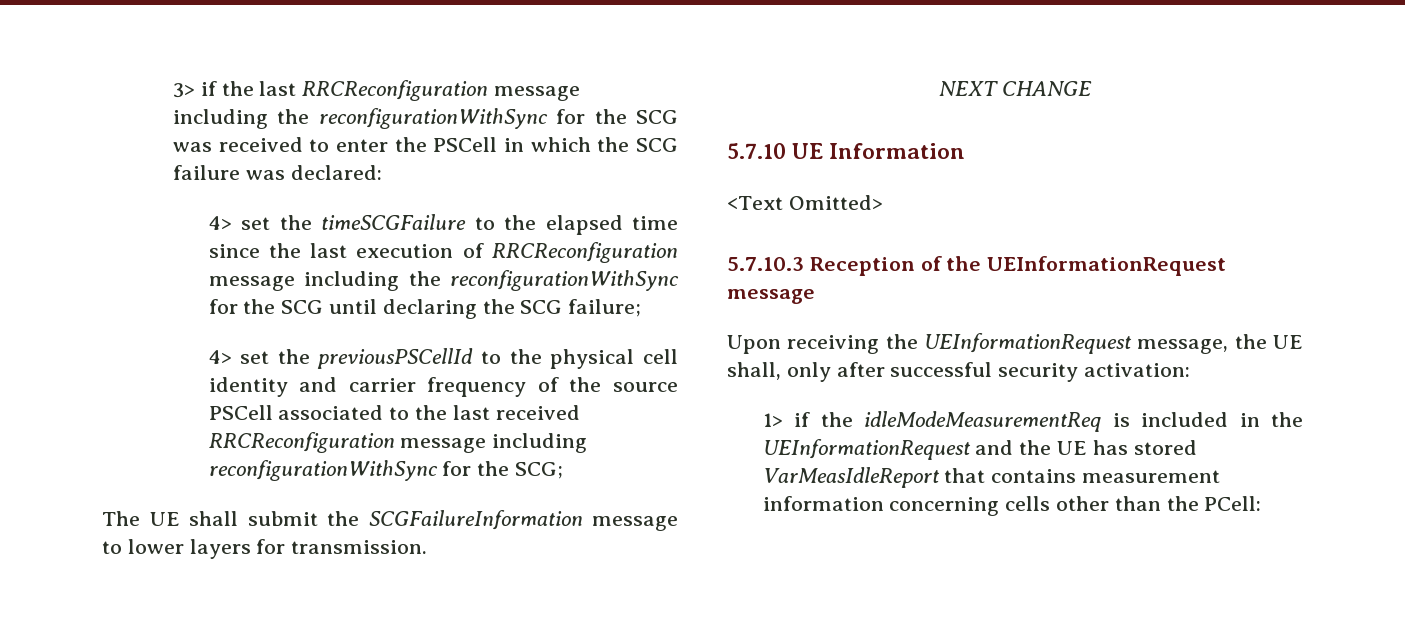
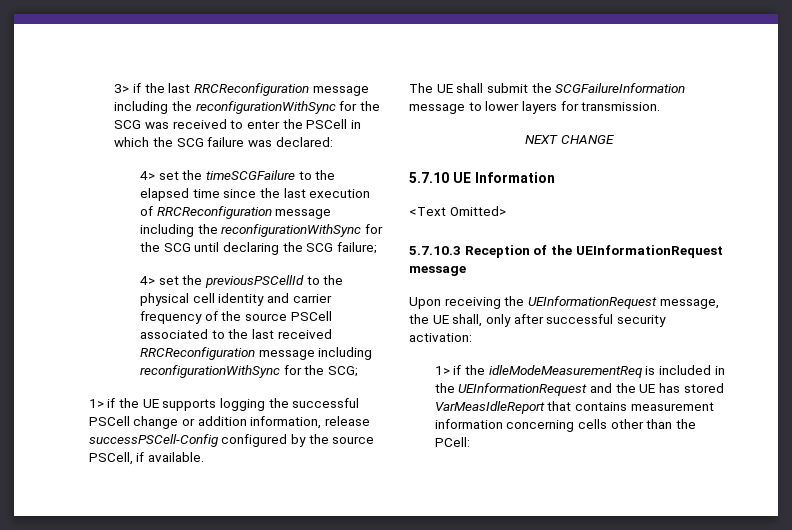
(564, 470) none -> [88,398,360,411] [88,416,370,429] [88,434,375,447] [88,452,204,465] // 1> if the UE supports logging the successful PSCell change or addition information, release successPSCell-Config configured by the source PSCell, if available.

